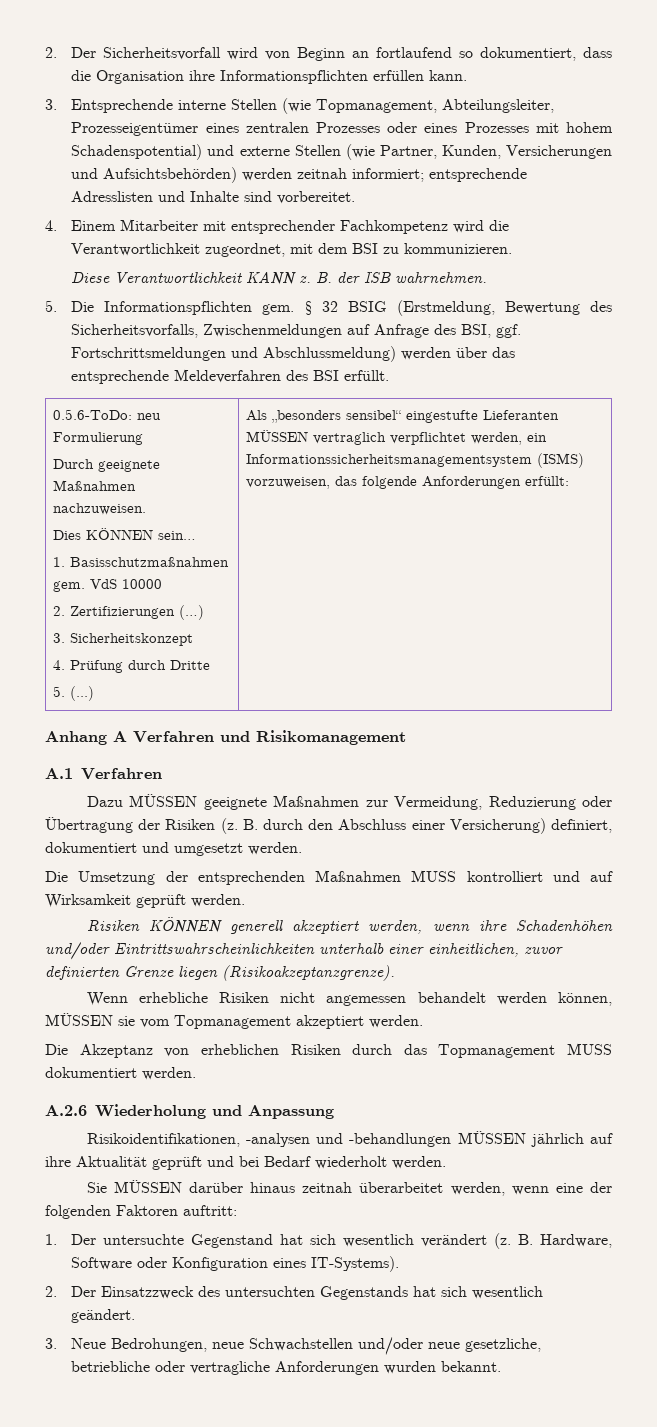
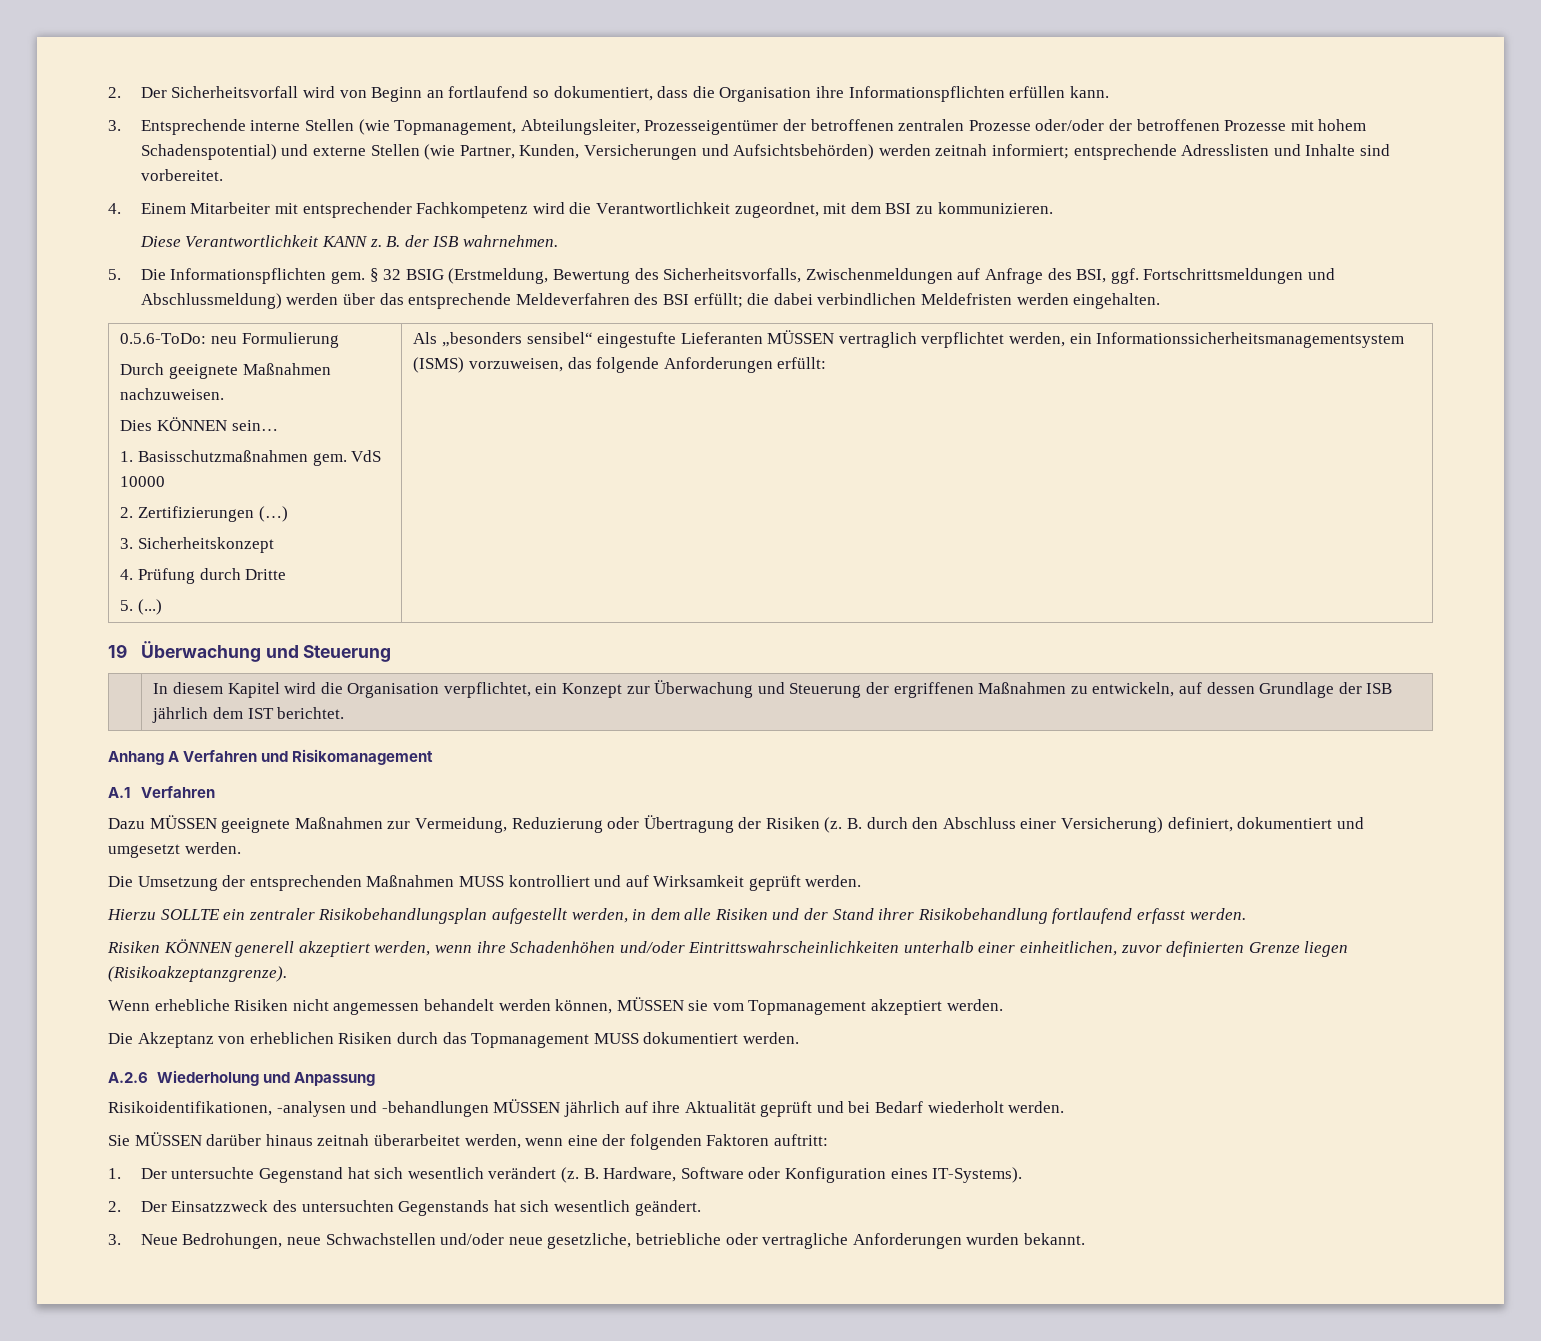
[205,122,529,133] eines zentralen Prozesses oder eines Prozesses -> [783,119,1287,131] der betroffenen zentralen Prozesse oder/oder der betroffenen Prozesse
[344,370,390,381] erfüllt. -> [693,293,1161,309] erfüllt; die dabei verbindlichen Meldefristen werden eingehalten.
(569, 481) none -> [108,641,392,662] [153,680,1393,698] [152,707,345,723] // 19 Überwachung und Steuerung // | In diesem Kapitel wird die Organisation verpflichtet, ein Konzept zur Überwachung und Steuerung der ergriffenen Maßnahmen zu entwickeln, auf dessen Grundlage der ISB jährlich dem IST berichtet.
(245, 900) none -> [107,908,1246,924] // Hierzu SOLLTE ein zentraler Risikobehandlungsplan aufgestellt werden, in dem alle Risiken und der Stand ihrer Risikobehandlung fortlaufend erfasst werden.

